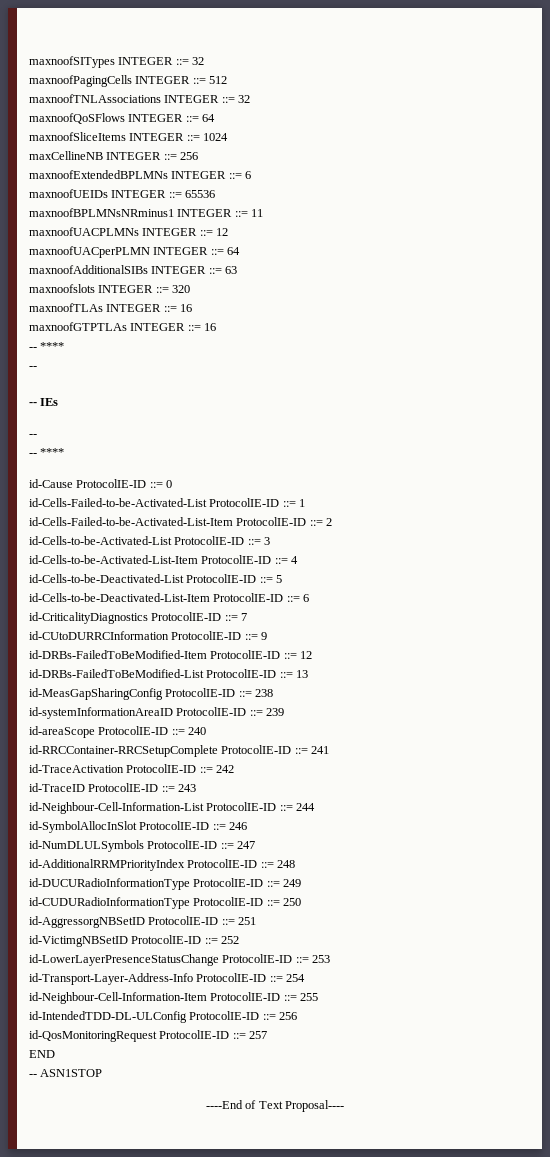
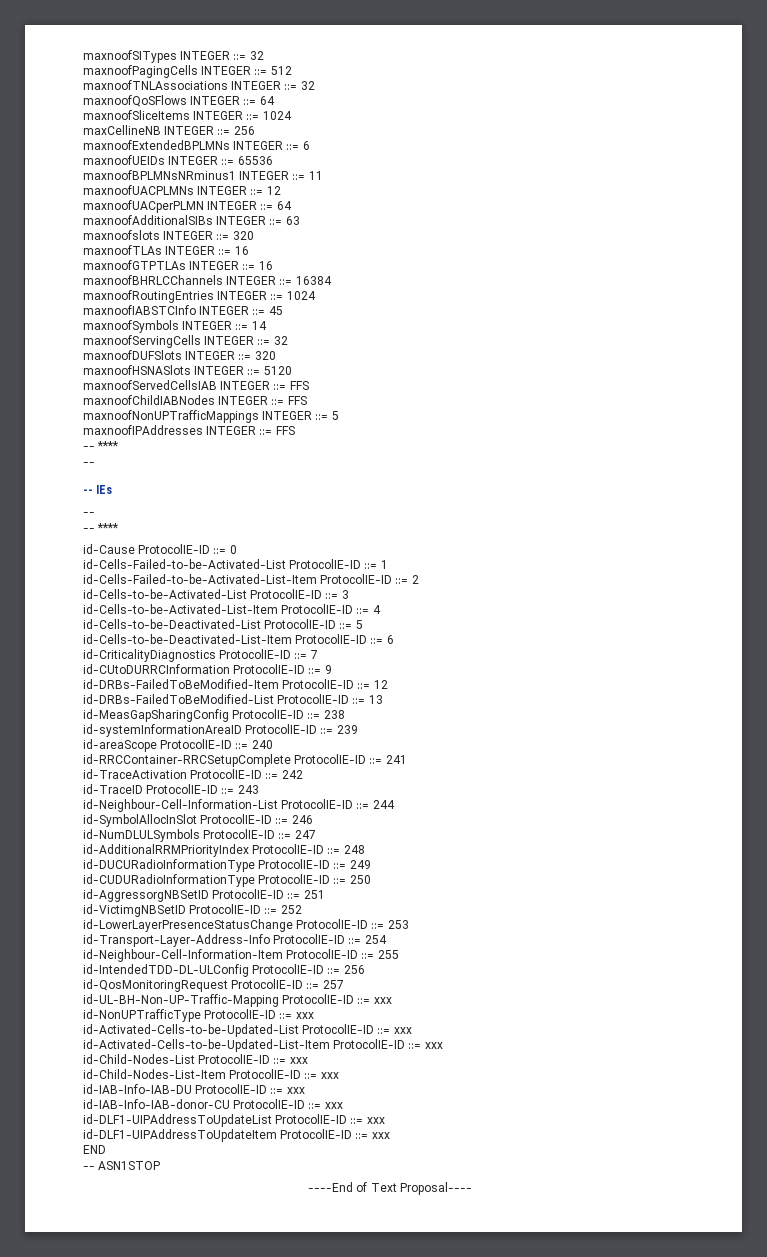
(217, 327) none -> [83,275,332,285] [83,290,316,303] [83,305,283,315] [83,320,267,333] [83,335,288,348] [83,350,276,360] [83,365,292,375] [83,380,309,390] [83,395,307,405] [83,410,339,423] [83,425,295,435] // maxnoofBHRLCChannels INTEGER ::= 16384 // maxnoofRoutingEntries INTEGER ::= 1024 // maxnoofIABSTCInfo INTEGER ::= 45 // maxnoofSymbols INTEGER ::= 14 // maxnoofServingCells INTEGER ::= 32 // maxnoofDUFSlots INTEGER ::= 320 // maxnoofHSNASlots INTEGER ::= 5120 // maxnoofServedCellsIAB INTEGER ::= FFS // maxnoofChildIABNodes INTEGER ::= FFS // maxnoofNonUPTrafficMappings INTEGER ::= 5 // maxnoofIPAddresses INTEGER ::= FFS
(268, 1035) none -> [83,994,392,1007] [83,1009,314,1022] [83,1024,412,1037] [83,1039,443,1052] [83,1054,308,1064] [83,1069,339,1079] [83,1084,305,1094] [83,1099,343,1109] [83,1114,385,1127] [83,1129,390,1142] // id-UL-BH-Non-UP-Traffic-Mapping ProtocolIE-ID ::= xxx // id-NonUPTrafficType ProtocolIE-ID ::= xxx // id-Activated-Cells-to-be-Updated-List ProtocolIE-ID ::= xxx // id-Activated-Cells-to-be-Updated-List-Item ProtocolIE-ID ::= xxx // id-Child-Nodes-List ProtocolIE-ID ::= xxx // id-Child-Nodes-List-Item ProtocolIE-ID ::= xxx // id-IAB-Info-IAB-DU ProtocolIE-ID ::= xxx // id-IAB-Info-IAB-donor-CU ProtocolIE-ID ::= xxx // id-DLF1-UIPAddressToUpdateList ProtocolIE-ID ::= xxx // id-DLF1-UIPAddressToUpdateItem ProtocolIE-ID ::= xxx

